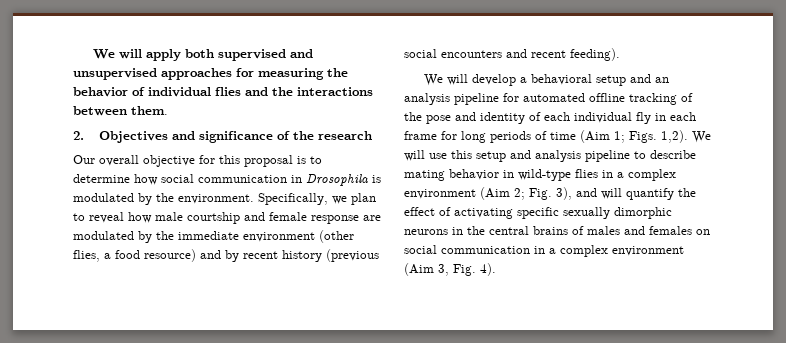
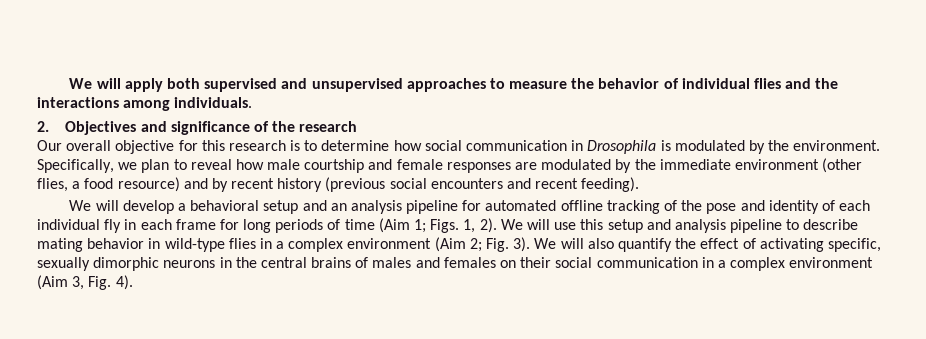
[236,68,324,80] for measuring -> [489,78,568,89] to measure
[73,106,168,116] between them. -> [123,97,253,111] among individuals.
[244,155,293,167] proposal -> [228,140,286,151] research
[311,215,359,224] response -> [446,162,511,173] responses
[661,130,688,143] 1,2). -> [463,218,497,233] 1, 2).
[556,187,622,200] 3), and will -> [513,237,614,252] 3). We will also
[517,207,559,219] specific -> [827,238,881,252] specific,
(710, 232) none -> [520,257,552,268] their

